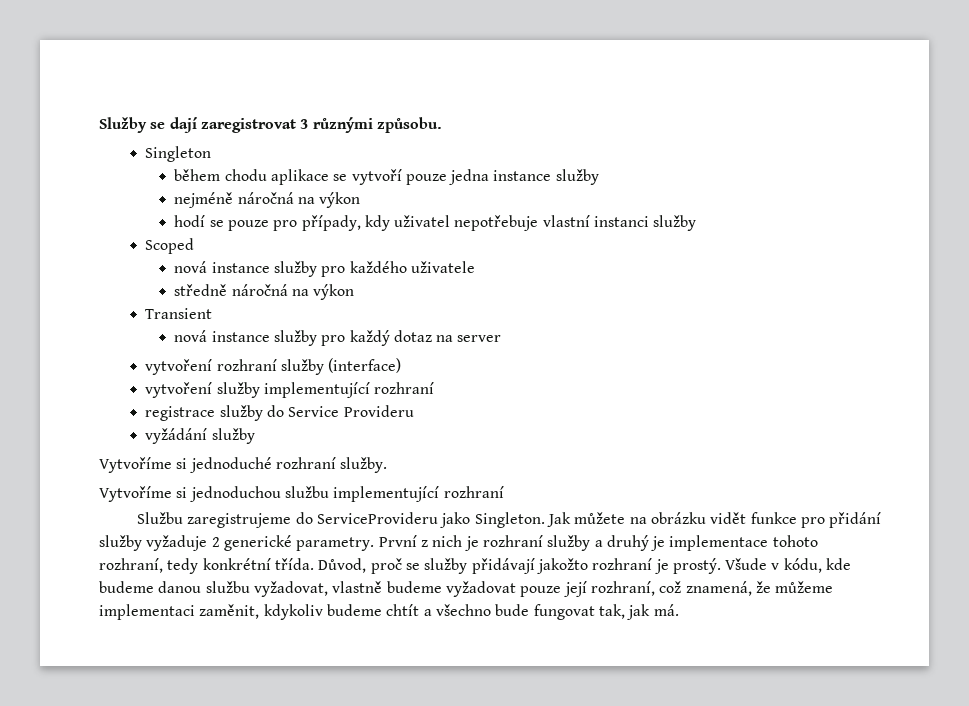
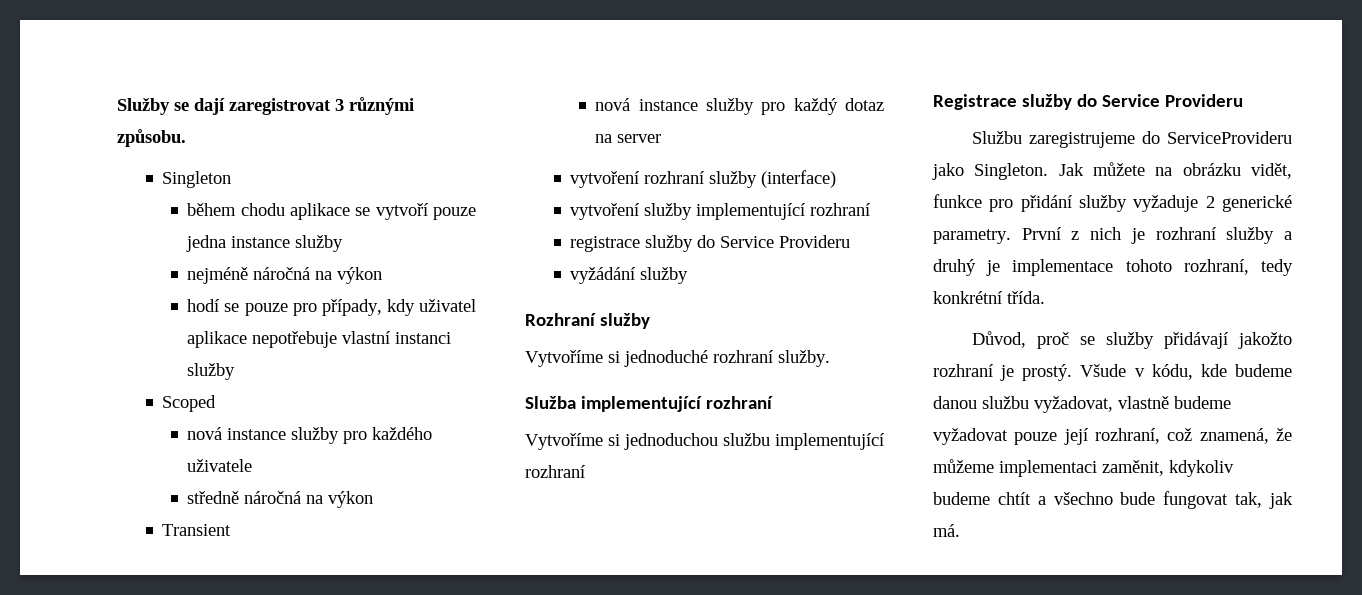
(451, 221) none -> [187,331,248,348] aplikace
(255, 436) none -> [525,313,650,329] // Rozhraní služby
(388, 465) none -> [525,396,773,412] // Služba implementující rozhraní
(504, 492) none -> [933,94,1243,110] // Registrace služby do Service Provideru
[710,512,747,524] vidět -> [1251,163,1292,179] vidět,
(314, 564) none -> (1045, 297) //

